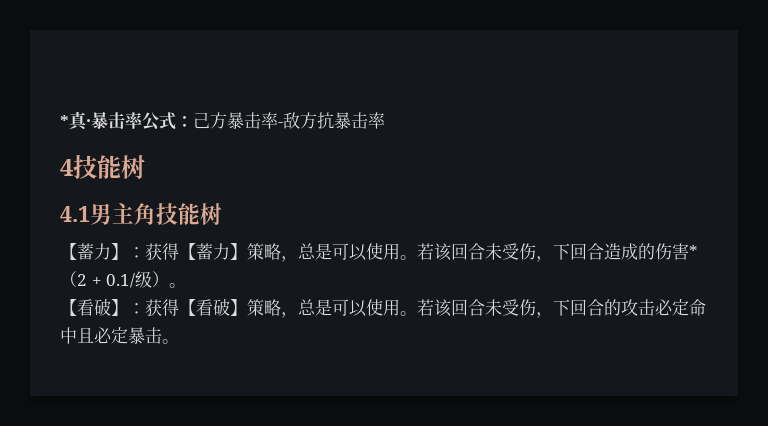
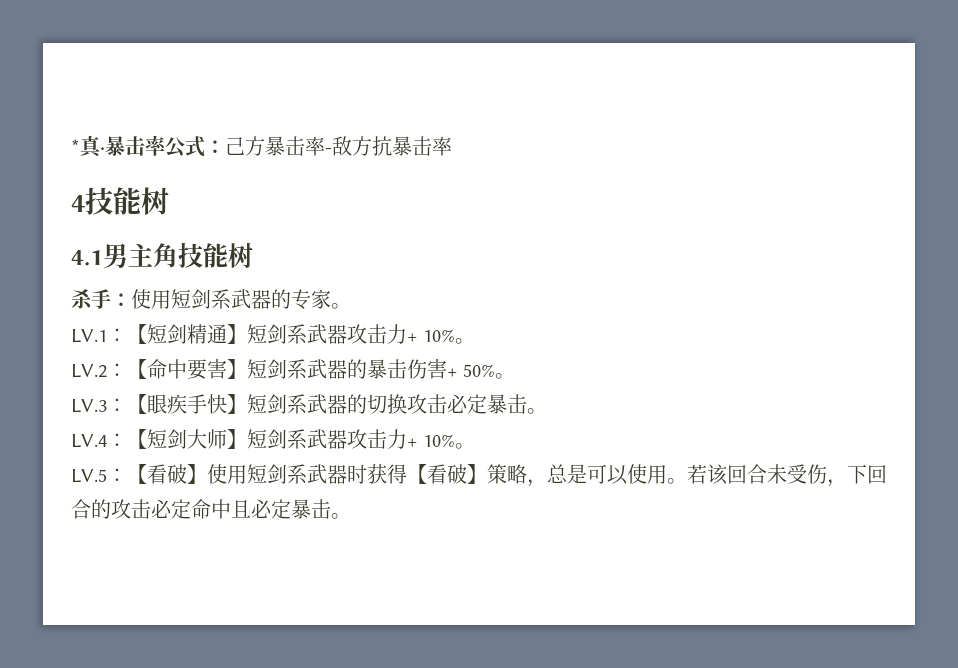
[60,243,698,262] [60,271,187,288] [60,298,145,316] 【蓄力】：获得【蓄力】策略，总是可以使用。若该回合未受伤，下回合造成的伤害*（2 + 0.1/级）。 // 【看破】： -> [71,289,351,310] [71,324,476,344] [71,359,516,380] [71,394,547,414] [71,429,476,449] [71,464,367,484] 杀手：使用短剑系武器的专家。 // LV.1：【短剑精通】短剑系武器攻击力+ 10%。 // LV.2：【命中要害】短剑系武器的暴击伤害+ 50%。 // LV.3：【眼疾手快】短剑系武器的切换攻击必定暴击。 // LV.4：【短剑大师】短剑系武器攻击力+ 10%。 // LV.5：【看破】使用短剑系武器时

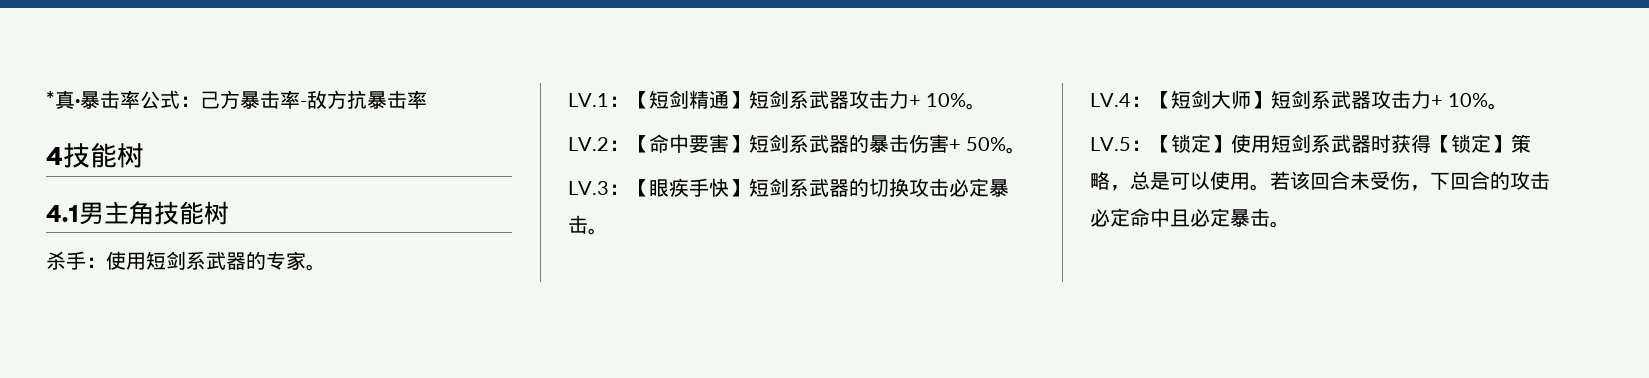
[147,464,187,484] 看破 -> [1171,134,1211,153] 锁定
[427,464,467,484] 看破 -> [1451,134,1491,153] 锁定

